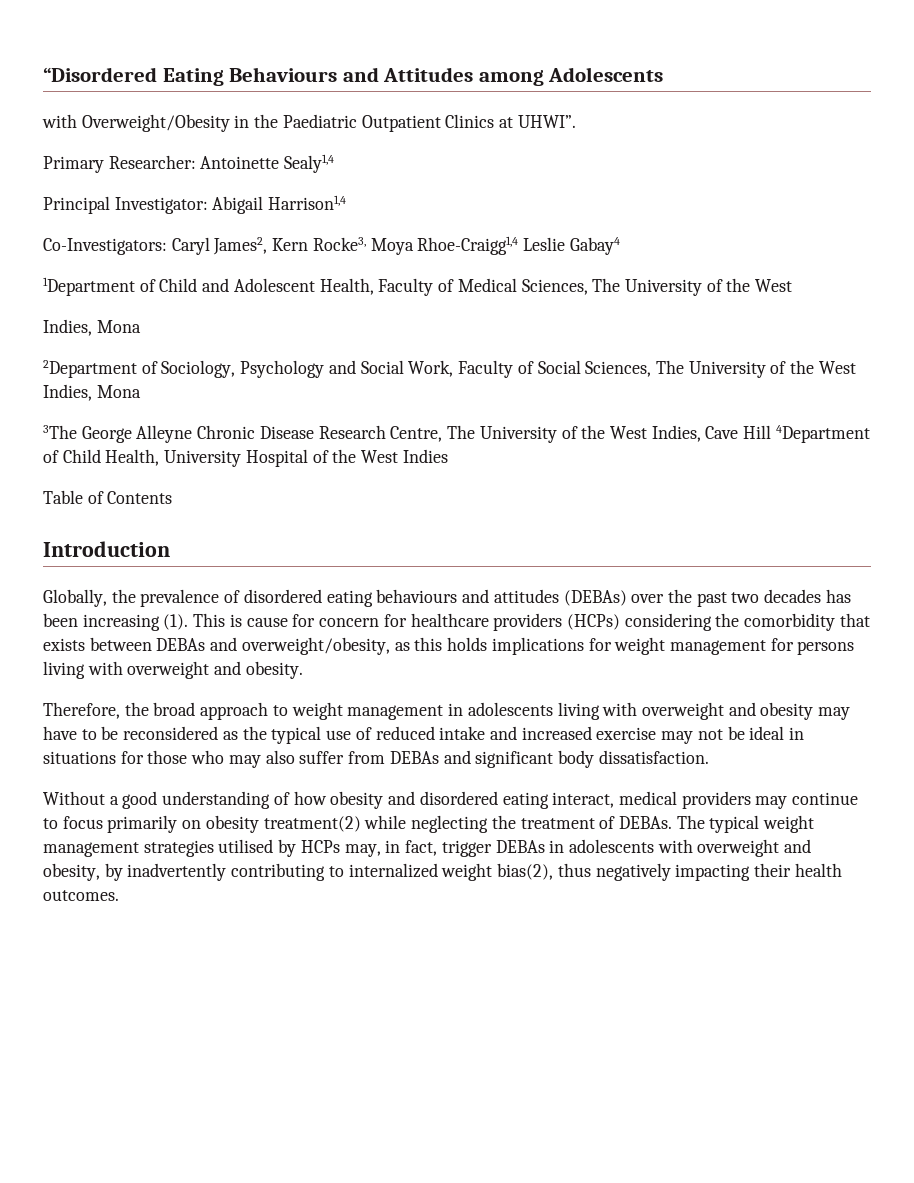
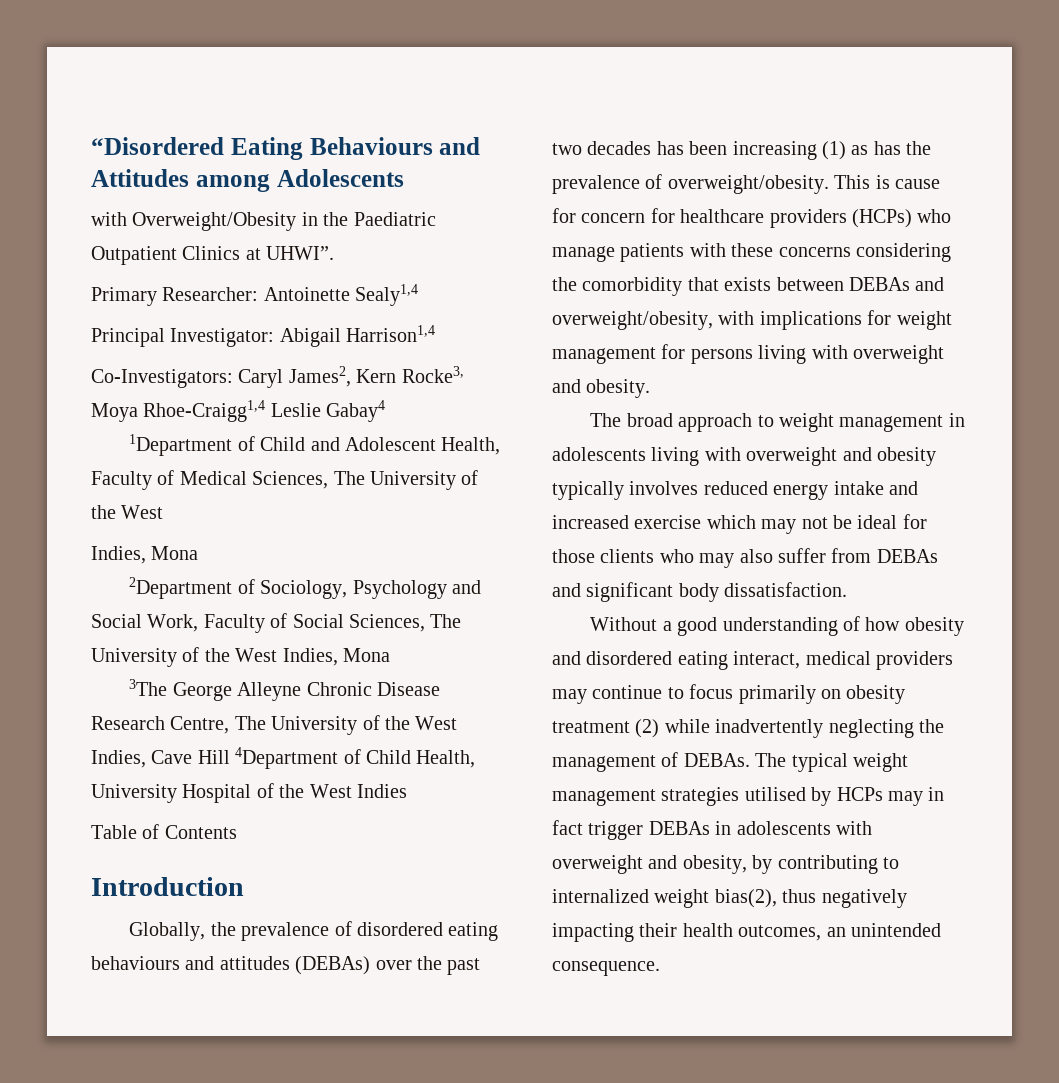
[163,614,189,630] (1). -> [822,141,932,160] [552,174,829,194] (1) as has the prevalence of overweight/obesity.
(620, 622) none -> [917,209,952,223] [552,243,851,262] who manage patients with these concerns
[394,637,488,651] as this holds -> [718,311,755,325] with
[43,702,149,719] Therefore, the -> [590,413,622,427] The
[818,707,851,720] [43,726,435,744] may have to be reconsidered as the typical use of reduced -> [552,481,829,500] typically involves reduced energy
(657, 733) none -> [706,515,756,529] which
[789,727,805,740] [43,751,116,764] in situations -> (898, 522) none
(188, 757) none -> [600,549,655,563] clients
[263,815,407,832] treatment(2) while -> [552,719,824,738] treatment (2) while inadvertently
[520,818,595,829] treatment -> [552,755,656,772] management
[344,840,438,857] may, in fact, -> [888,787,945,806] [552,820,583,835] may in fact
[127,863,227,881] inadvertently -> (773, 864) none
[43,890,119,901] outcomes. -> [738,923,941,941] [552,961,660,976] outcomes, an unintended consequence.

